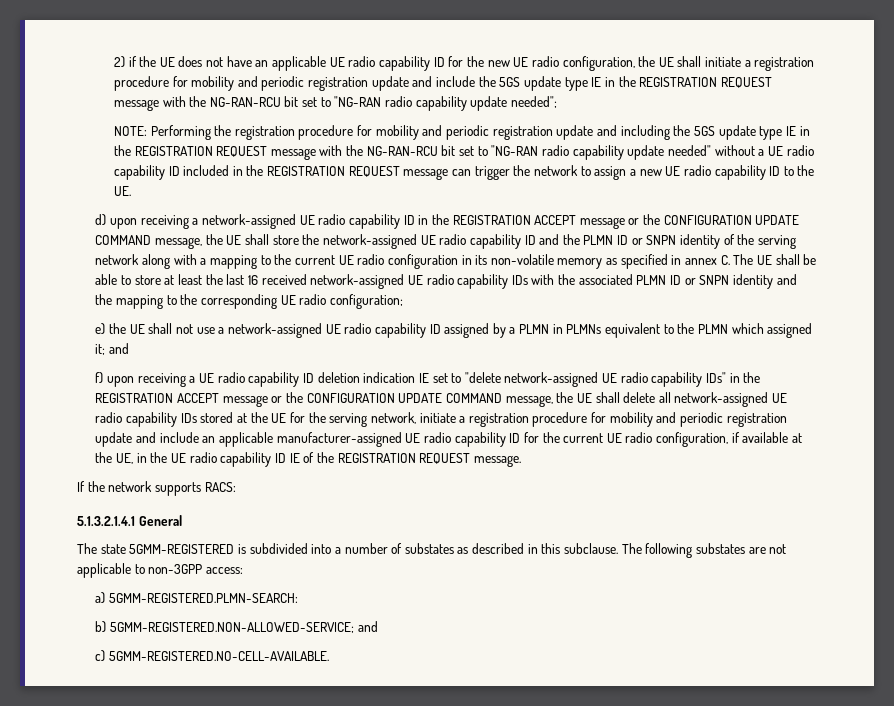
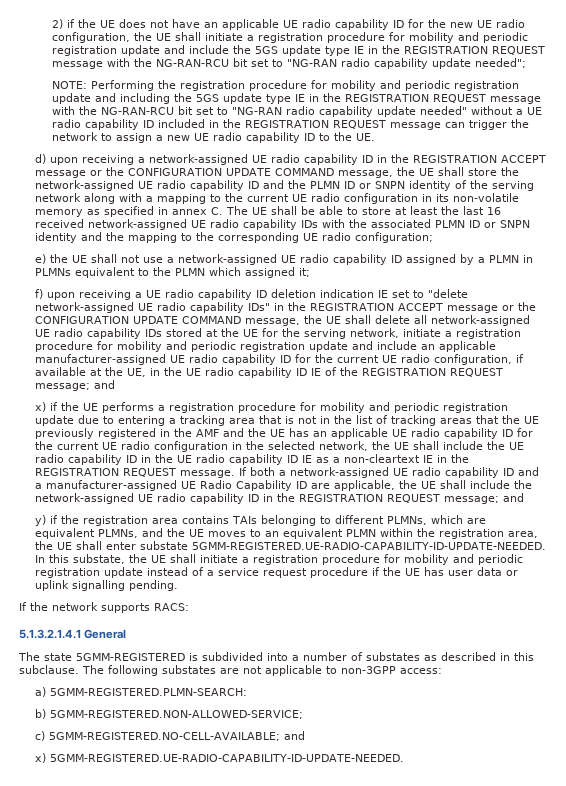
[109,343,130,354] and -> (311, 272) none
[473,455,521,467] message. -> [35,380,116,391] [35,402,509,413] [35,415,540,426] [35,428,534,439] [35,441,525,452] [35,454,470,465] [35,467,540,478] [35,480,533,491] [35,493,525,504] [35,515,487,526] [35,528,539,539] [35,541,547,550] [35,554,524,565] [35,567,519,578] [35,580,179,591] message; and // x) if the UE performs a registration procedure for mobility and periodic registration update due to entering a tracking area that is not in the list of tracking areas that the UE previously registered in the AMF and the UE has an applicable UE radio capability ID for the current UE radio configuration in the selected network, the UE shall include the UE radio capability ID in the UE radio capability ID IE as a non-cleartext IE in the REGISTRATION REQUEST message. If both a network-assigned UE radio capability ID and a manufacturer-assigned UE Radio Capability ID are applicable, the UE shall include the network-assigned UE radio capability ID in the REGISTRATION REQUEST message; and // y) if the registration area contains TAIs belonging to different PLMNs, which are equivalent PLMNs, and the UE moves to an equivalent PLMN within the registration area, the UE shall enter substate 5GMM-REGISTERED.UE-RADIO-CAPABILITY-ID-UPDATE-NEEDED. In this substate, the UE shall initiate a registration procedure for mobility and periodic registration update instead of a service request procedure if the UE has user data or uplink signalling pending.
[357,621,378,632] [95,650,330,662] and // c) 5GMM-REGISTERED.NO-CELL-AVAILABLE. -> [35,731,306,741] [35,753,405,763] // c) 5GMM-REGISTERED.NO-CELL-AVAILABLE; and // x) 5GMM-REGISTERED.UE-RADIO-CAPABILITY-ID-UPDATE-NEEDED.

